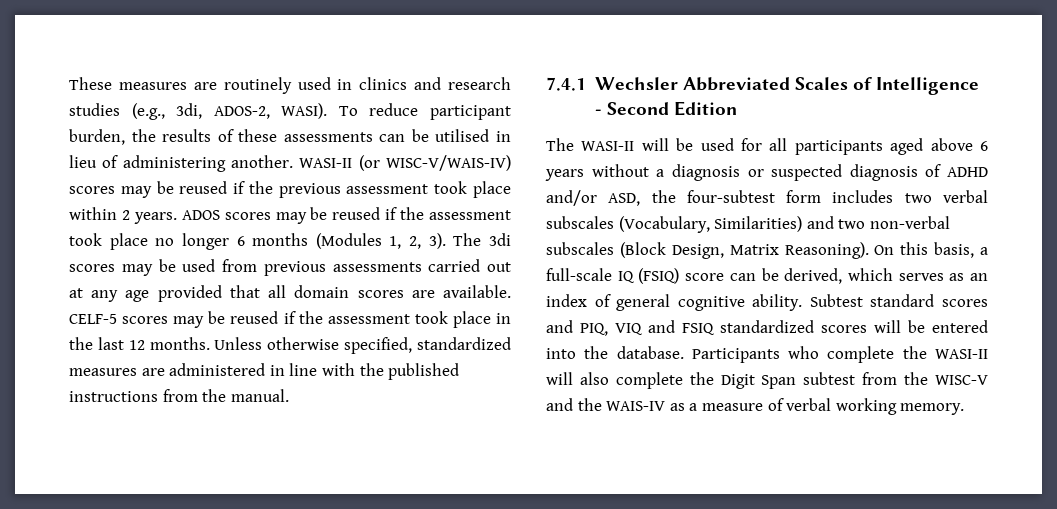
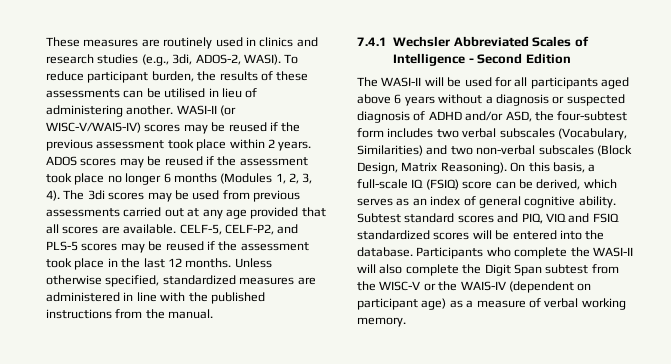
[428,233,446,249] 3). -> [302,173,313,184] [46,190,60,201] 3, 4).
[294,285,350,298] domain -> (59, 229) none
[69,314,117,324] CELF-5 -> [179,224,299,235] [46,241,78,251] CELF-5, CELF-P2, and PLS-5
[546,398,573,411] and -> [423,283,436,291] or
(666, 406) none -> [508,281,592,293] [357,298,447,310] (dependent on participant age)

